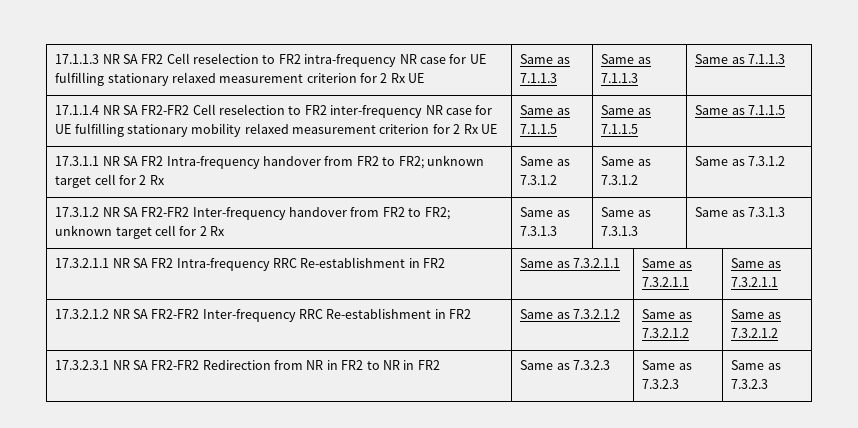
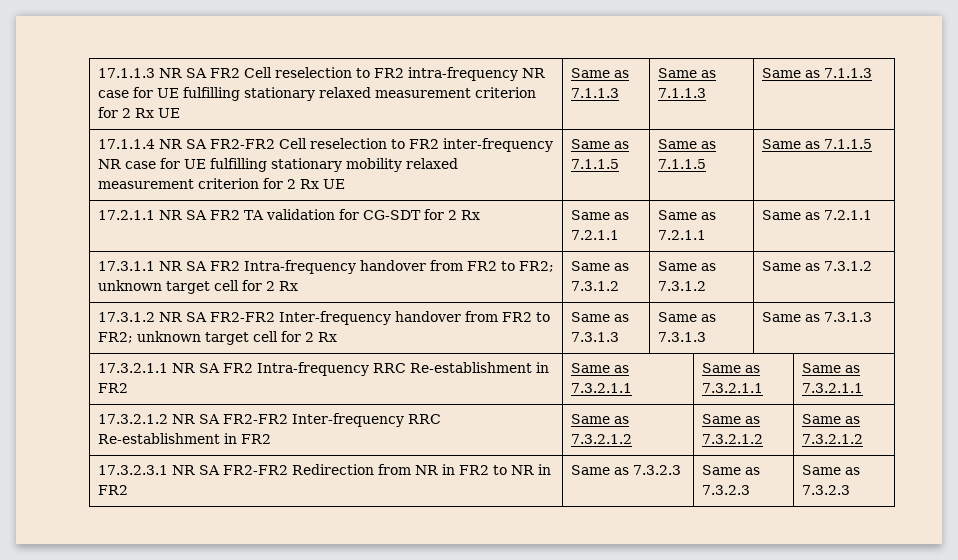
(785, 110) none -> [97,209,480,220] [570,210,629,220] [570,230,619,240] [657,210,716,220] [657,230,706,240] [761,210,872,220] // 17.2.1.1 NR SA FR2 TA validation for CG-SDT for 2 Rx | Same as 7.2.1.1 | Same as 7.2.1.1 | Same as 7.2.1.1

